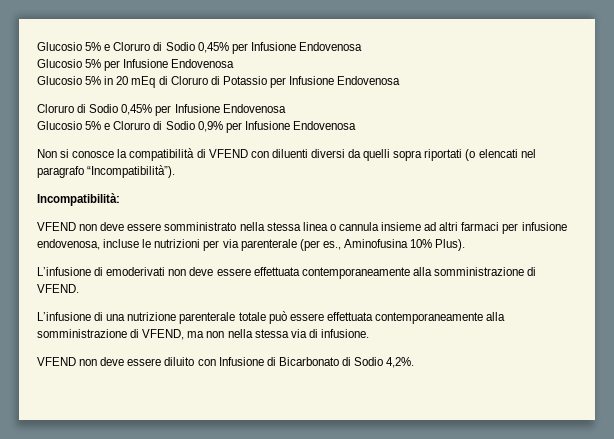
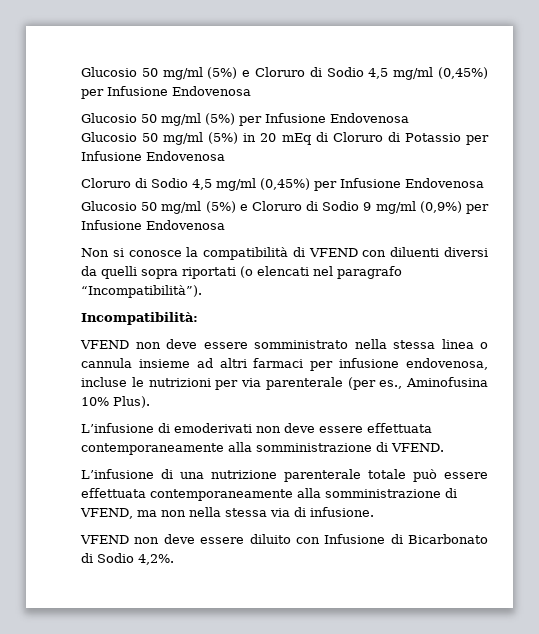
[37,42,362,54] [37,59,235,71] [37,76,102,85] Glucosio 5% e Cloruro di Sodio 0,45% per Infusione Endovenosa // Glucosio 5% per Infusione Endovenosa // Glucosio 5% -> [81,67,489,80] [81,86,251,99] [81,113,409,126] [81,132,239,145] Glucosio 50 mg/ml (5%) e Cloruro di Sodio 4,5 mg/ml (0,45%) per Infusione Endovenosa // Glucosio 50 mg/ml (5%) per Infusione Endovenosa // Glucosio 50 mg/ml (5%)
[121,104,286,116] [37,121,223,132] 0,45% per Infusione Endovenosa // Glucosio 5% e Cloruro di Sodio 0,9% -> [192,178,484,191] [81,201,462,214] 4,5 mg/ml (0,45%) per Infusione Endovenosa // Glucosio 50 mg/ml (5%) e Cloruro di Sodio 9 mg/ml (0,9%)

